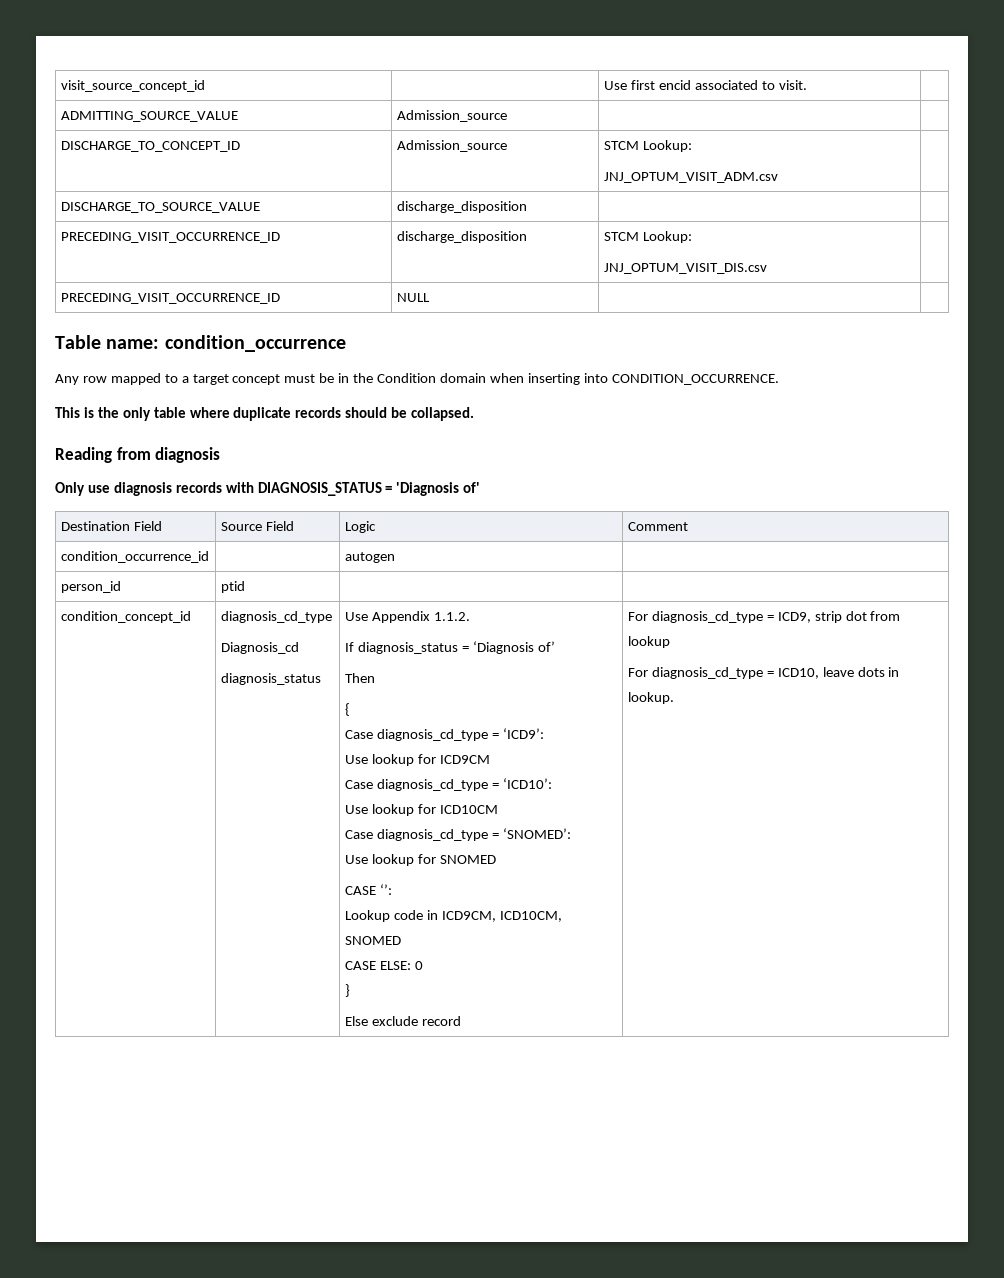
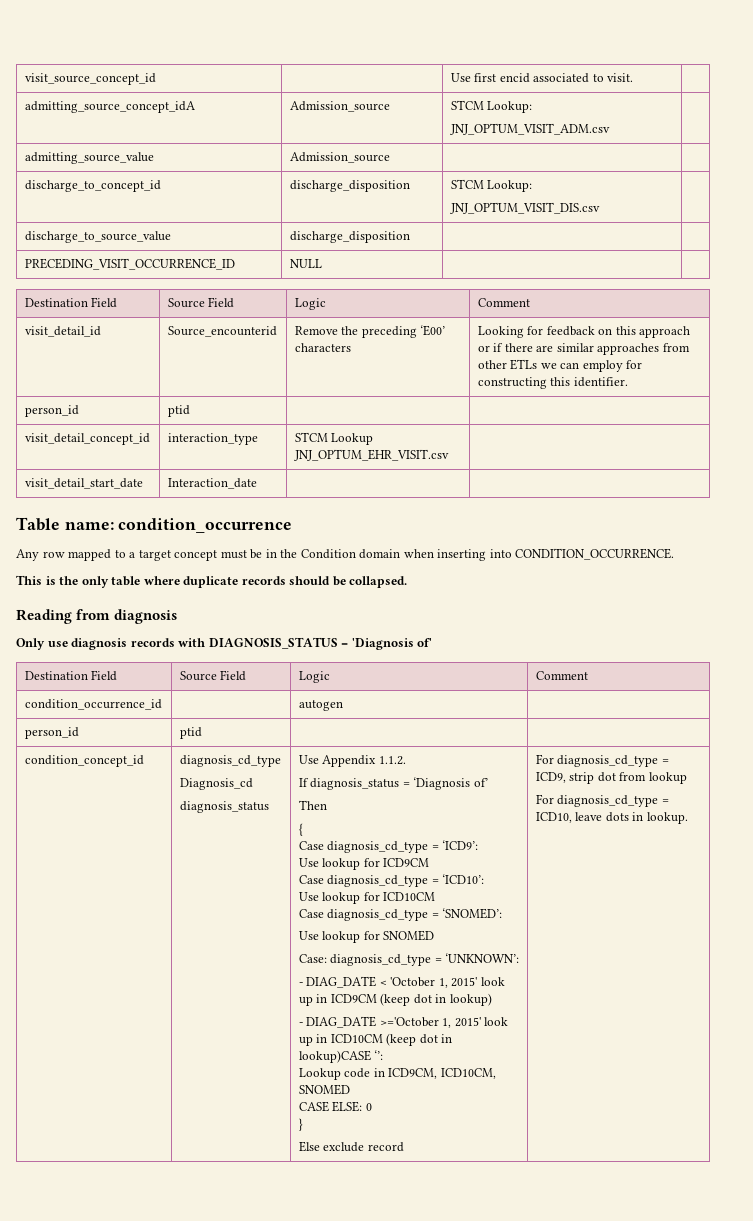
[60,111,238,122] [396,110,507,122] [60,141,240,152] ADMITTING_SOURCE_VALUE | Admission_source | | // DISCHARGE_TO_CONCEPT_ID -> [24,101,195,113] admitting_source_concept_idA
[60,202,260,213] [396,201,527,213] [60,232,280,243] DISCHARGE_TO_SOURCE_VALUE | discharge_disposition | | // PRECEDING_VISIT_OCCURRENCE_ID -> [24,152,154,164] [289,152,390,163] [24,180,161,192] admitting_source_value | Admission_source | | // discharge_to_concept_id
(767, 268) none -> [24,231,171,243] [289,231,410,243] // discharge_to_source_value | discharge_disposition | |
(430, 297) none -> [24,297,118,308] [167,297,235,308] [294,298,326,310] [477,298,530,307] [24,326,101,337] [167,326,277,337] [294,325,446,338] [294,343,351,352] [477,326,691,338] [477,343,690,355] [477,359,643,372] [477,377,628,389] [24,405,79,417] [167,405,190,417] [24,433,150,445] [167,433,258,445] [294,432,374,445] [293,449,449,461] [24,478,143,489] [167,478,257,489] // Destination Field | Source Field | Logic | Comment // visit_detail_id | Source_encounterid | Remove the preceding ‘E00’ characters | Looking for feedback on this approach or if there are similar approaches from other ETLs we can employ for constructing this identifier. // person_id | ptid | | // visit_detail_concept_id | interaction_type | STCM Lookup JNJ_OPTUM_EHR_VISIT.csv | // visit_detail_start_date | Interaction_date | |
[344,886,376,895] CASE -> [298,953,520,966] [298,976,505,988] [298,993,492,1006] [298,1016,509,1028] [298,1033,453,1046] [298,1050,371,1063] Case: diagnosis_cd_type = ‘UNKNOWN’: // - DIAG_DATE < 'October 1, 2015' look up in ICD9CM (keep dot in lookup) // - DIAG_DATE >='October 1, 2015' look up in ICD10CM (keep dot in lookup)CASE

